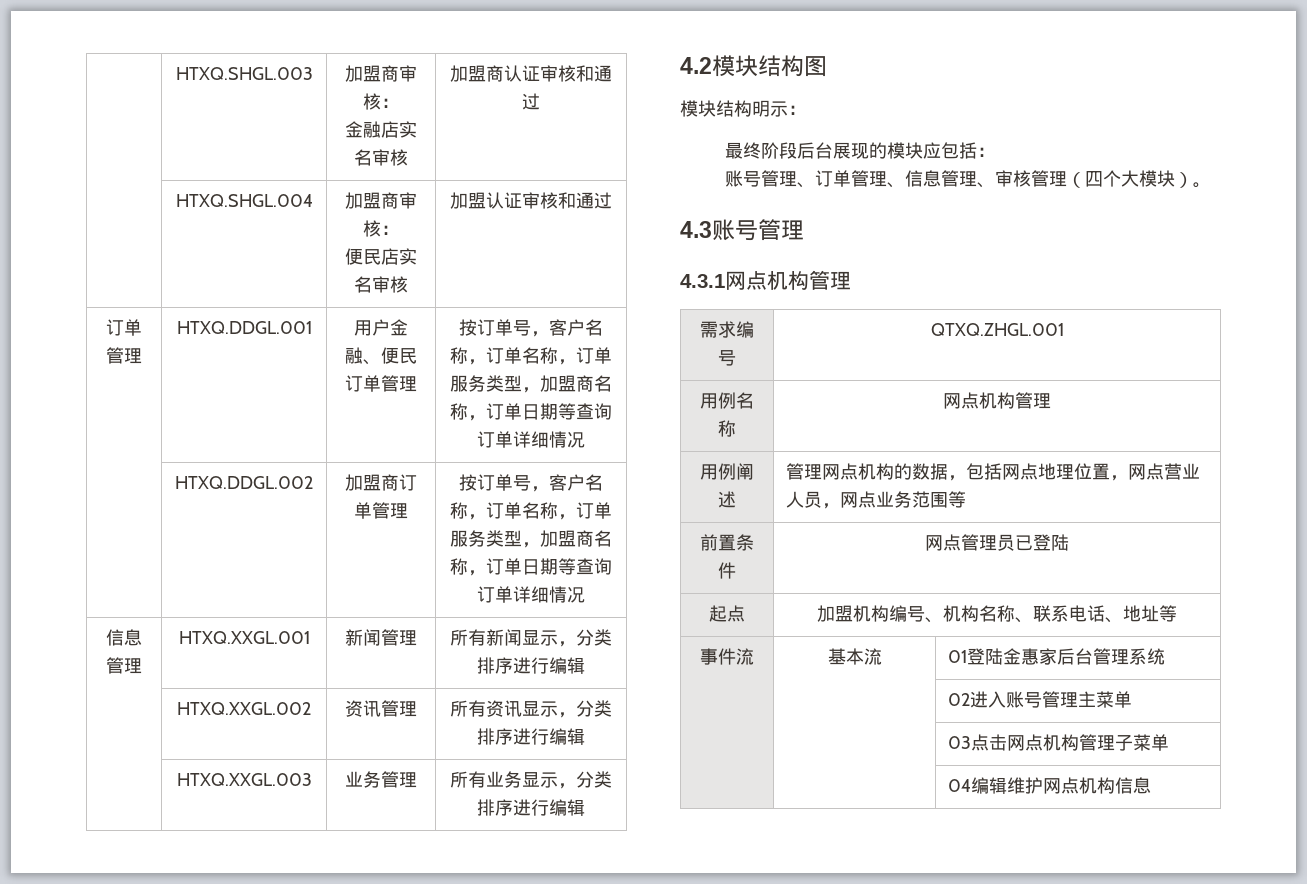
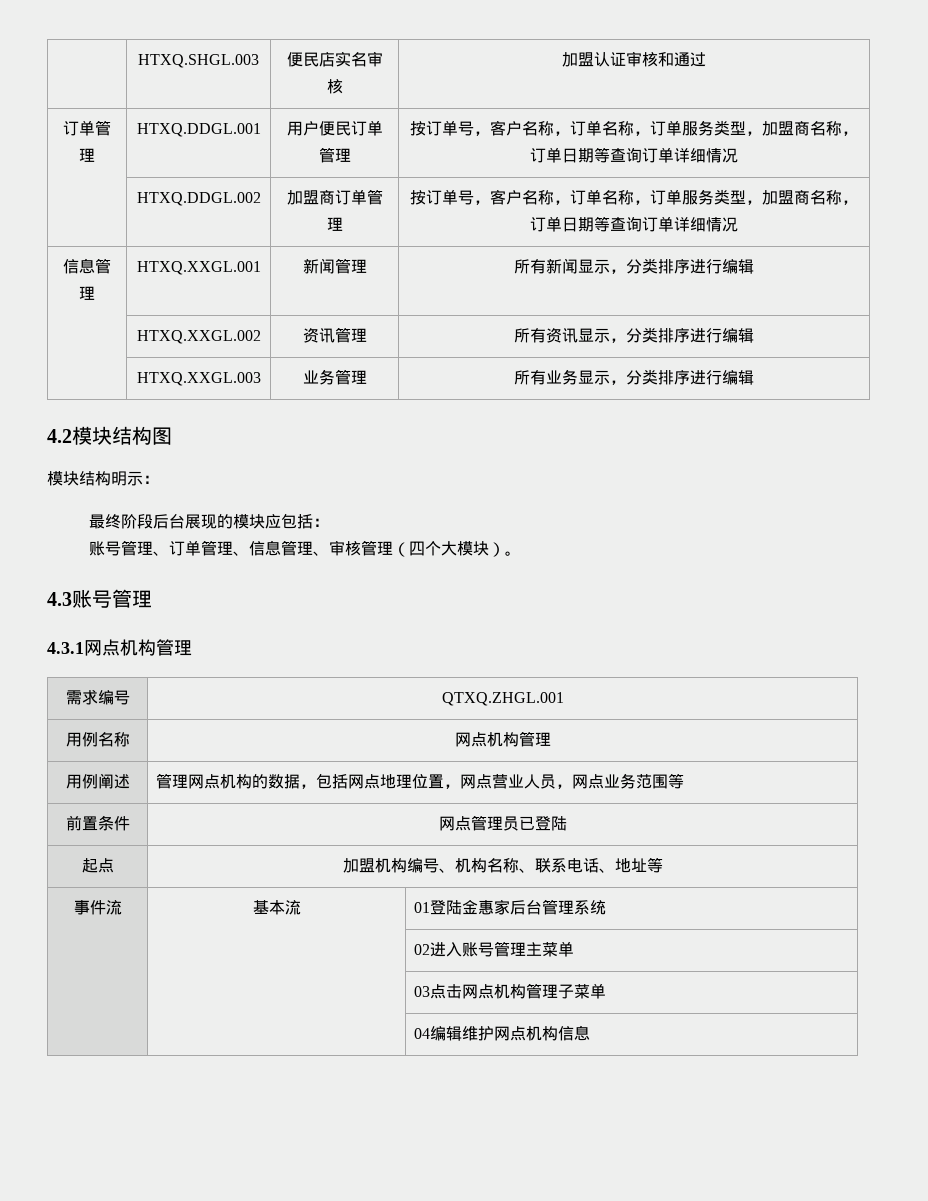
[345,65,417,82] [363,93,399,110] [345,121,417,138] [354,149,408,166] [450,65,612,82] [522,93,540,110] [175,194,313,207] [345,192,417,209] [363,220,399,237] 加盟商审核： // 金融店实名审核 | 加盟商认证审核和通过 // | HTXQ.SHGL.004 | 加盟商审核： // -> (259, 61) none
[390,319,408,336] [345,347,381,365] 金融、 -> (319, 128) none

